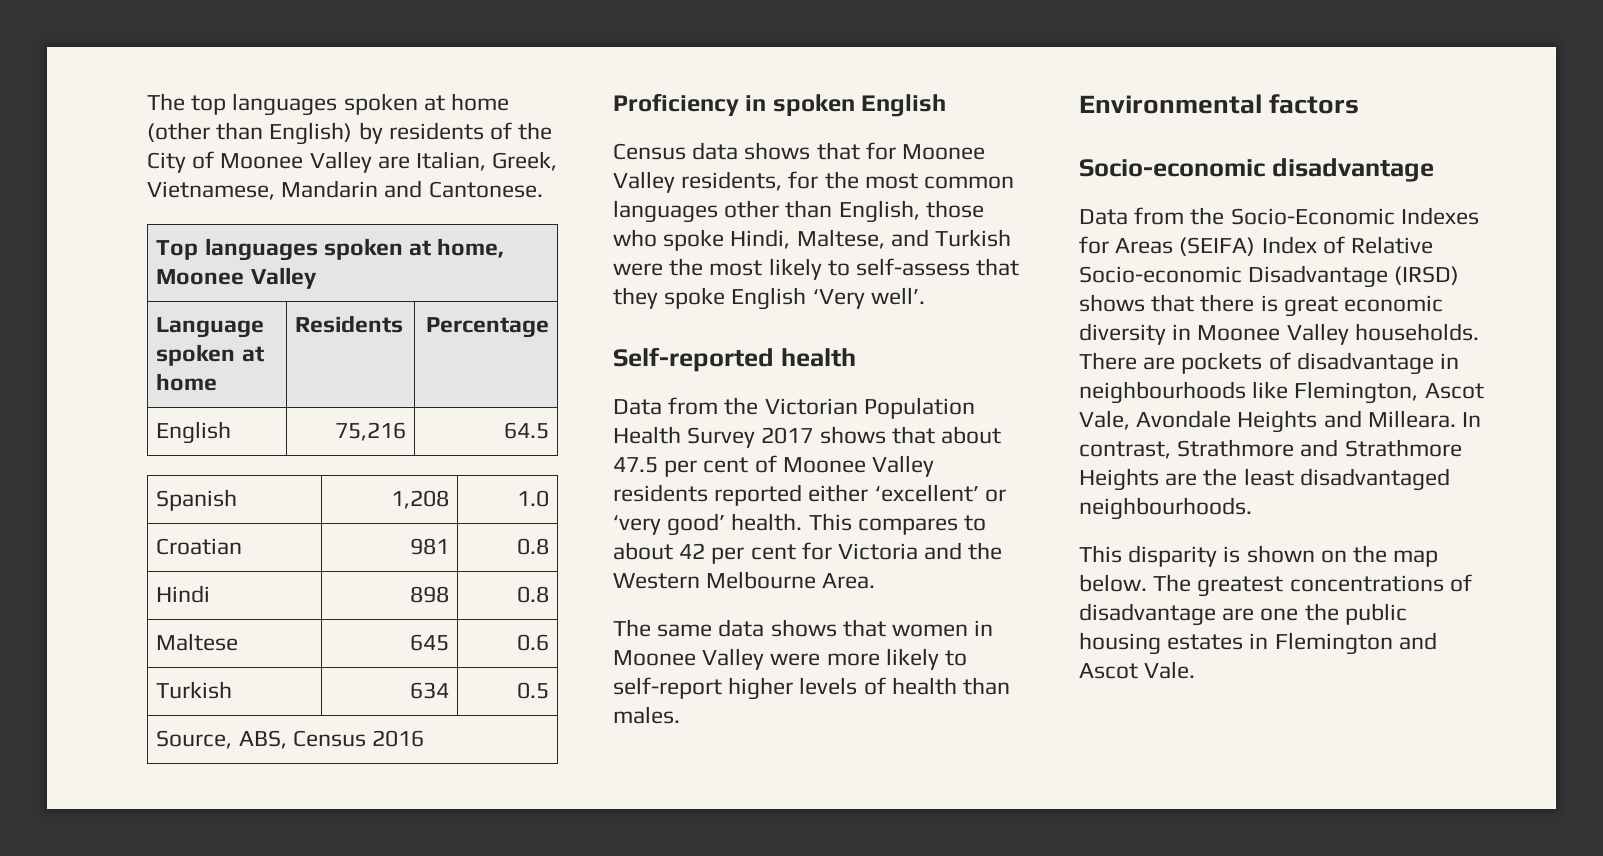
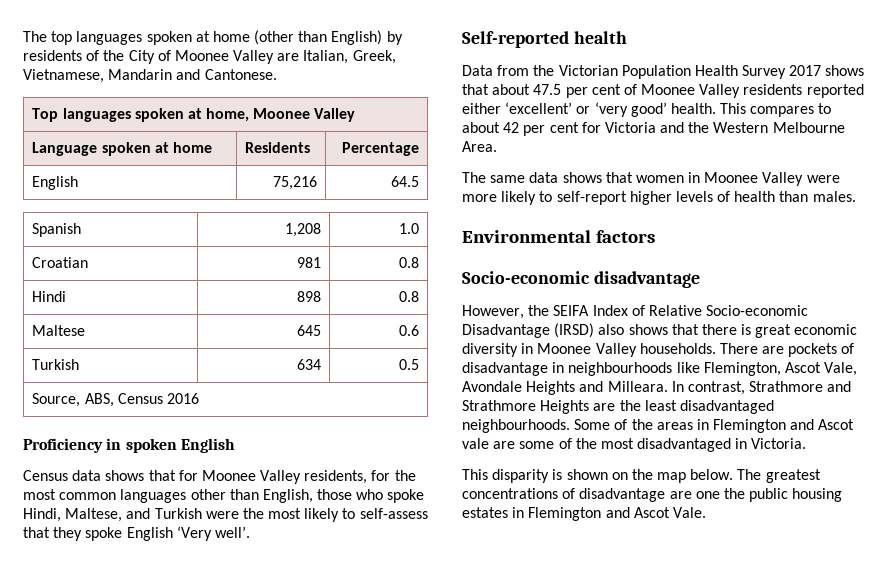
[1079,207,1479,225] [1079,236,1256,256] Data from the Socio-Economic Indexes for Areas (SEIFA) -> [462,305,590,319] However, the SEIFA
(1460, 275) none -> [598,324,625,335] also
(1252, 508) none -> [574,419,855,433] [462,438,807,452] Some of the areas in Flemington and Ascot vale are some of the most disadvantaged in Victoria.

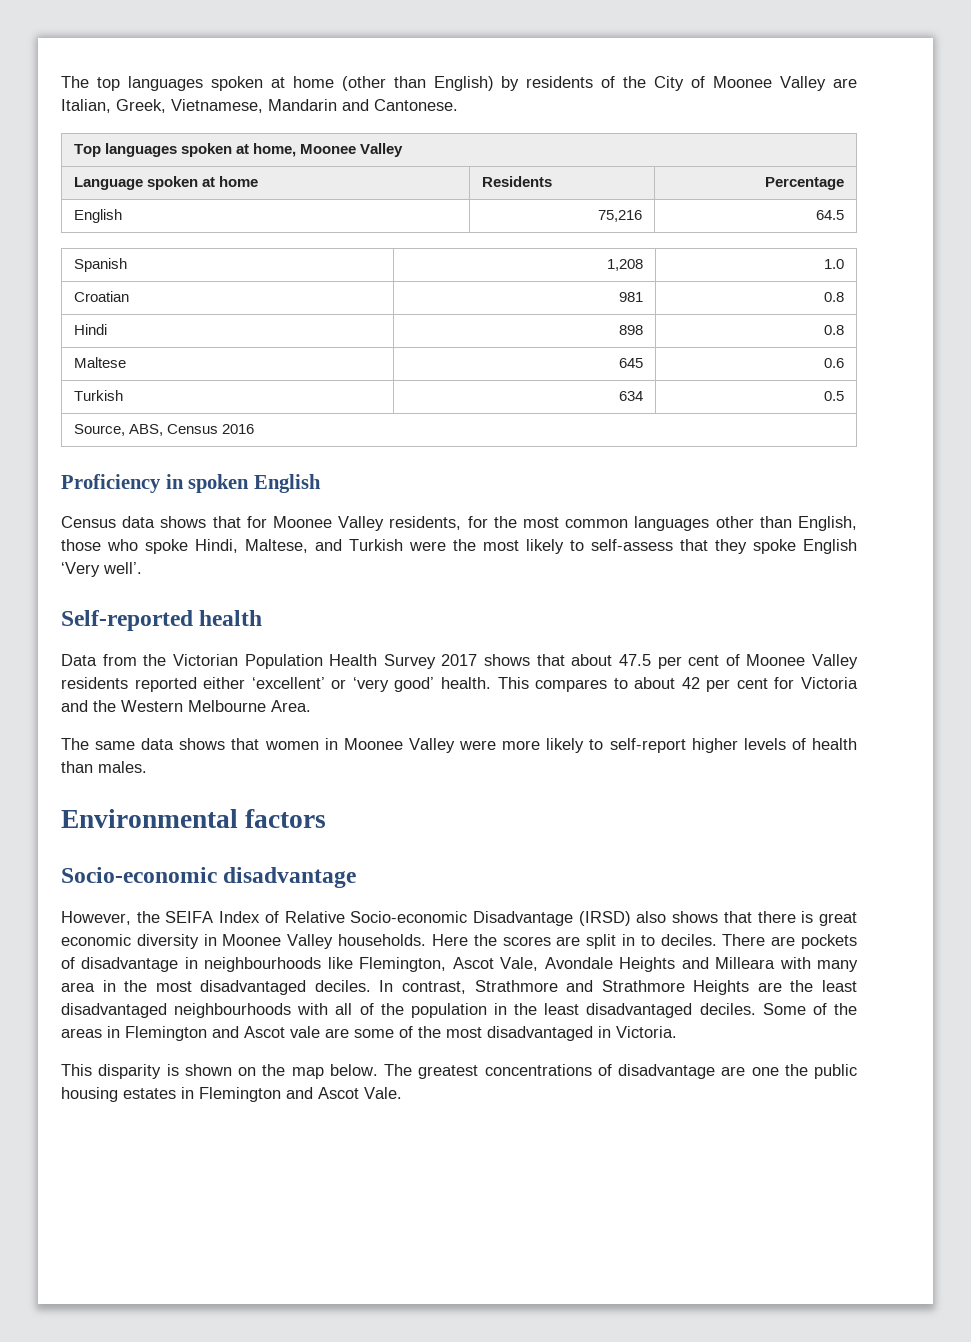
(716, 348) none -> [431,934,717,949] Here the scores are split in to deciles.
[607,381,668,392] Milleara. -> [715,957,858,972] [61,980,371,995] Milleara with many area in the most disadvantaged deciles.
[462,419,570,433] neighbourhoods. -> [174,1003,756,1018] neighbourhoods with all of the population in the least disadvantaged deciles.

